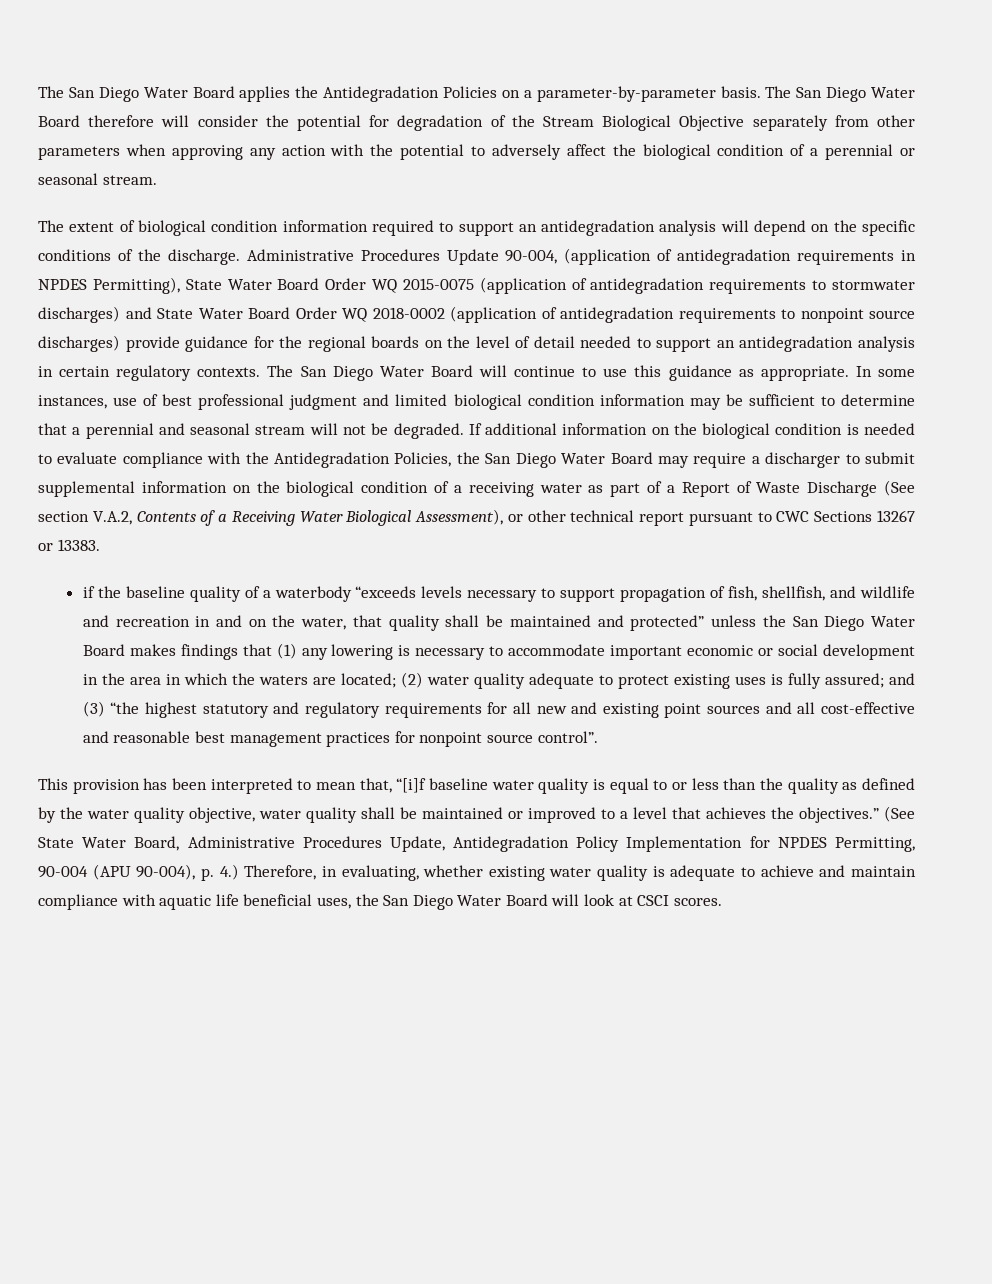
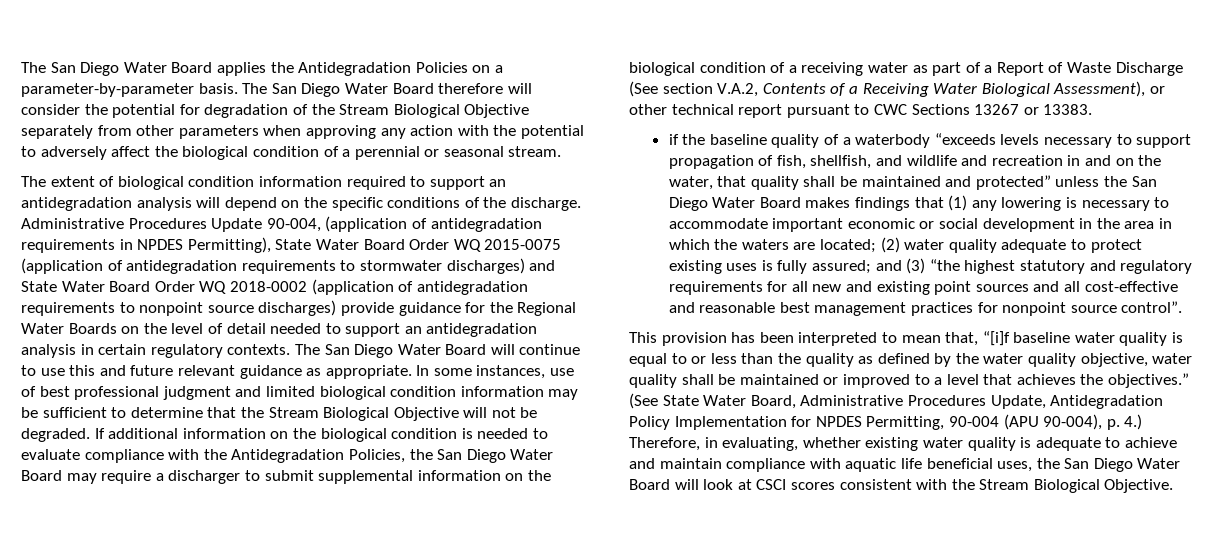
[307,336,420,352] regional boards -> [517,302,577,316] [21,323,117,334] Regional Water Boards
(662, 371) none -> [99,365,235,376] and future relevant
[72,423,306,439] a perennial and seasonal stream -> [240,407,459,421] the Stream Biological Objective
[673,898,722,906] scores. -> [790,479,1174,493] scores consistent with the Stream Biological Objective.

